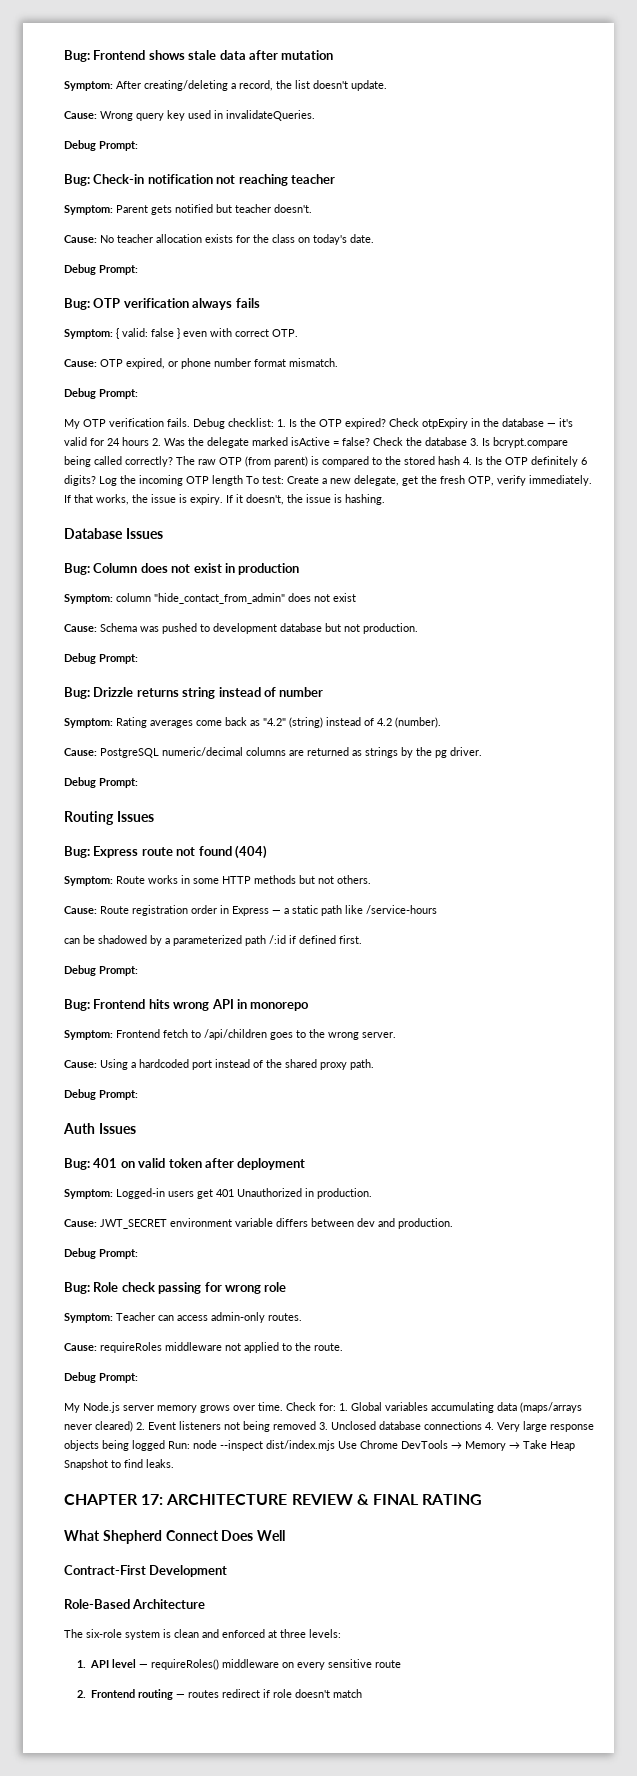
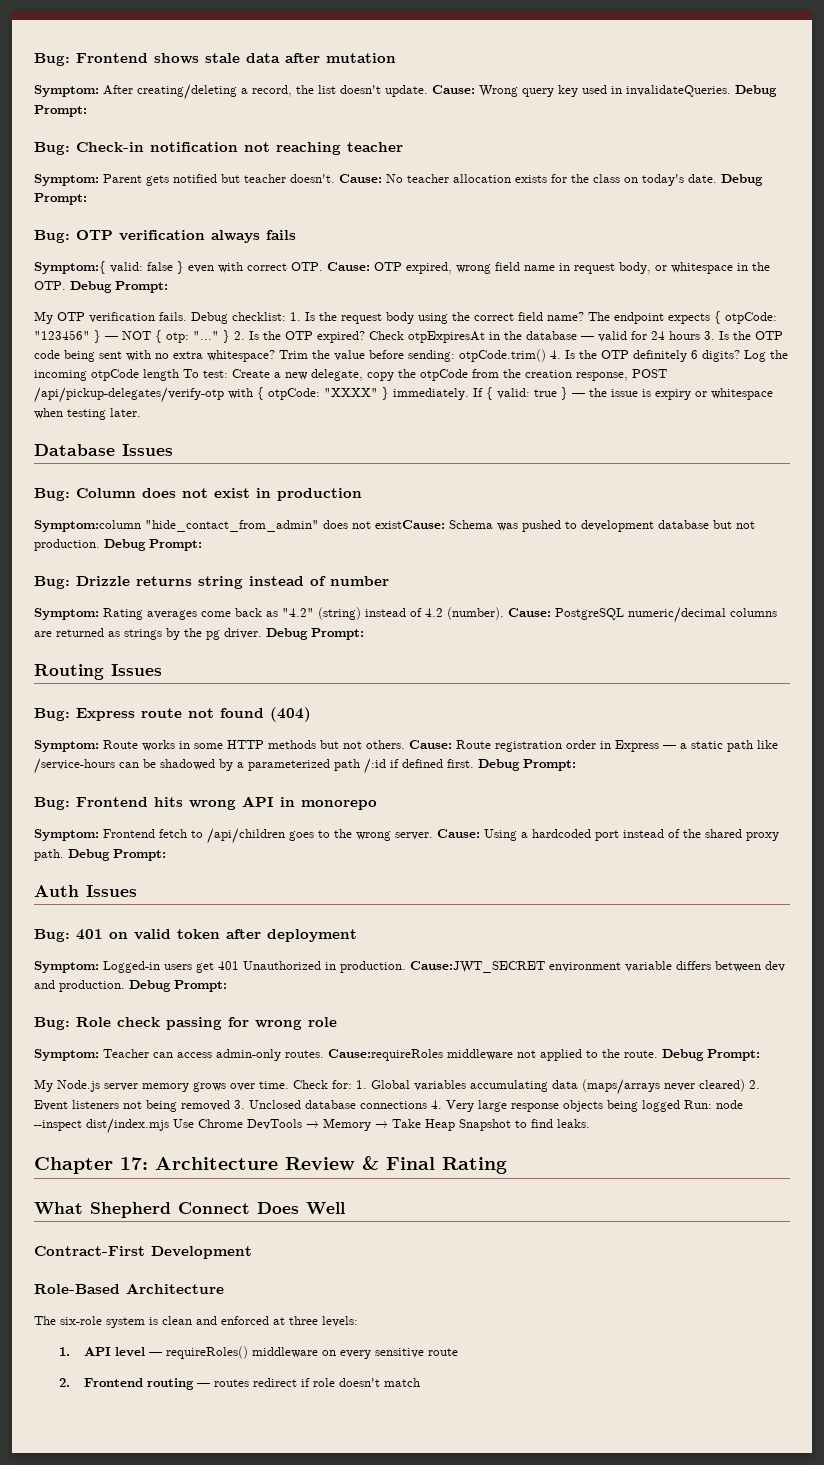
(387, 85) // -> (428, 91) none
(315, 115) // -> (731, 91) none
(312, 208) // -> (335, 178) none
(374, 238) // -> (717, 178) none
[64,328,119,339] Symptom: { -> [34,261,106,274] Symptom:{
(298, 333) // -> (323, 266) none
[168,358,338,369] or phone number format mismatch. // -> [456,262,770,274] [34,281,66,290] wrong field name in request body, or whitespace in the OTP.
(316, 422) none -> [341,311,777,324] [34,330,281,343] request body using the correct field name? The endpoint expects { otpCode: "123456" } — NOT { otp: "..." } 2. Is the
[422,418,468,429] otpExpiry -> [408,331,485,343] otpExpiresAt
[559,418,573,427] it's -> (594, 338) none
[152,437,568,448] [64,456,460,467] 2. Was the delegate marked isActive = false? Check the database 3. Is bcrypt.compare being called correctly? The raw OTP (from parent) is compared to the stored hash -> [704,331,783,340] [34,349,546,362] 3. Is the OTP code being sent with no extra whitespace? Trim the value before sending: otpCode.trim()
[186,476,209,484] OTP -> [91,369,139,381] otpCode
[402,475,592,486] [64,494,385,505] get the fresh OTP, verify immediately. If that works, the issue is expiry. If it doesn't, the issue is hashing. -> [367,369,667,381] [34,387,773,403] [34,408,141,420] copy the otpCode from the creation response, POST /api/pickup-delegates/verify-otp with { otpCode: "XXXX" } immediately. If { valid: true } — the issue is expiry or whitespace when testing later.
[64,593,151,604] Symptom: column -> [34,520,141,532] Symptom:column
[333,593,356,602] [64,624,97,632] exist // Cause: -> [375,520,445,529] existCause:
(418, 628) // -> (100, 545) none
(441, 722) // -> (504, 613) none
(482, 751) // -> (262, 633) none
(371, 879) // -> (405, 744) none
(437, 909) // -> (115, 766) none
(362, 939) // -> (474, 763) none
(396, 1035) // -> (433, 836) none
(374, 1064) // -> (64, 855) none
[64,1219,167,1229] // Cause: JWT_SECRET -> [410,961,545,973] Cause:JWT_SECRET
(453, 1223) // -> (125, 986) none
[64,1342,162,1353] // Cause: requireRoles -> [328,1049,443,1061] Cause:requireRoles
(343, 1347) // -> (658, 1054) none
[64,1494,483,1505] CHAPTER 17: ARCHITECTURE REVIEW & FINAL RATING -> [34,1156,507,1174] Chapter 17: Architecture Review & Final Rating

